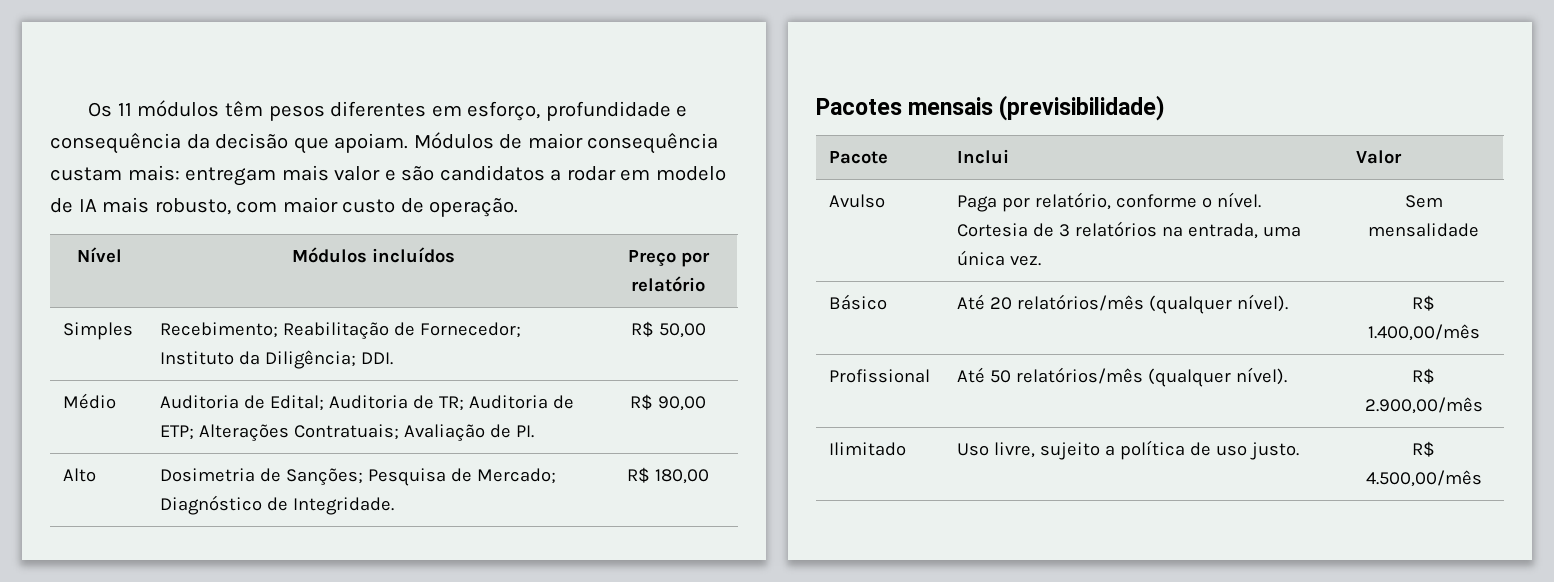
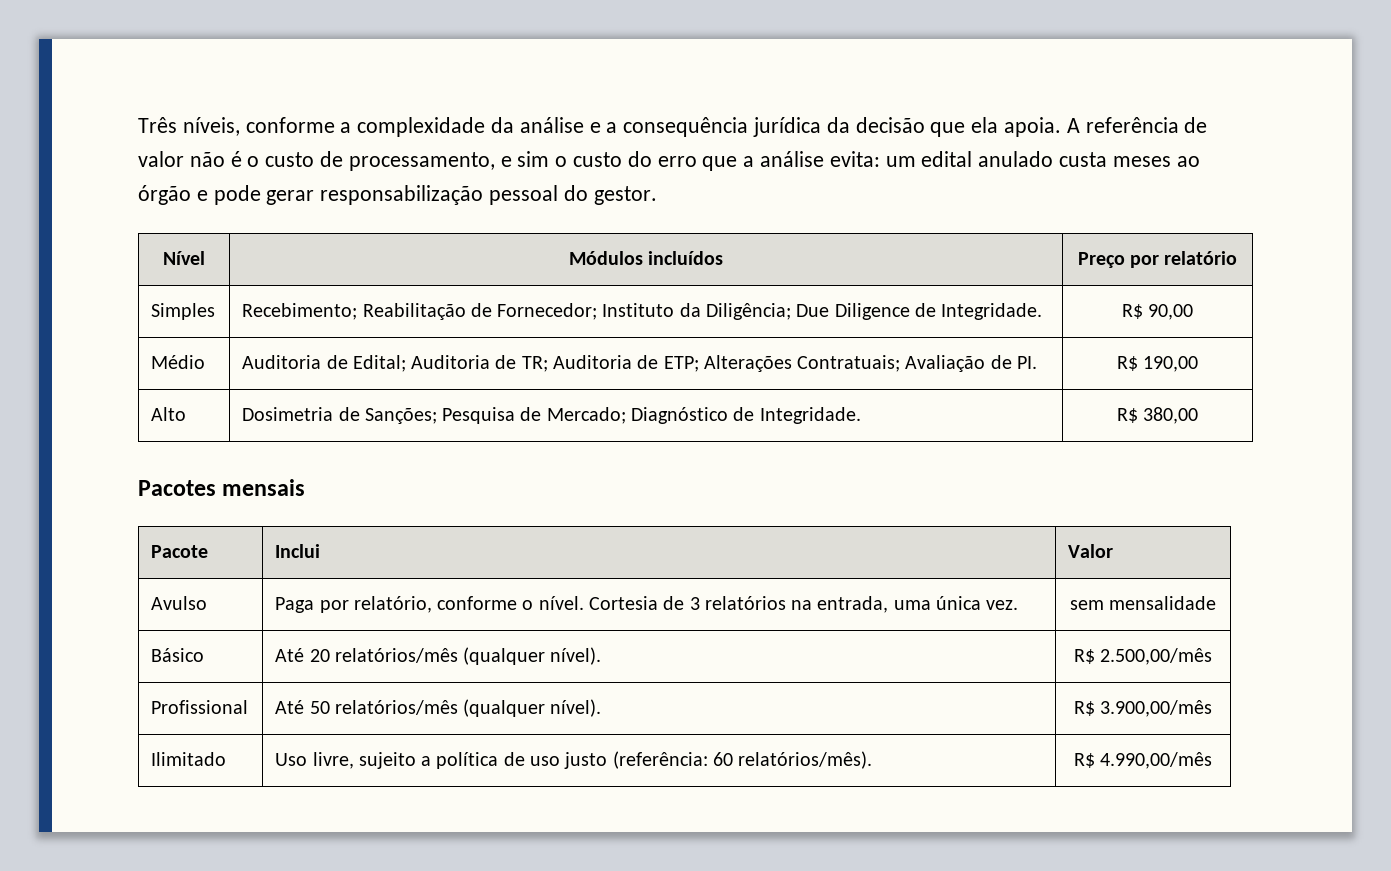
[88,100,688,121] [50,132,719,154] [50,165,726,186] [50,197,519,217] Os 11 módulos têm pesos diferentes em esforço, profundidade e consequência da decisão que apoiam. Módulos de maior consequência custam mais: entregam mais valor e são candidatos a rodar em modelo de IA mais robusto, com maior custo de operação. -> [138,117,1208,137] [138,151,1200,171] [138,185,657,205] Três níveis, conforme a complexidade da análise e a consequência jurídica da decisão que ela apoia. A referência de valor não é o custo de processamento, e sim o custo do erro que a análise evita: um edital anulado custa meses ao órgão e pode gerar responsabilização pessoal do gestor.
[361,352,394,365] [630,321,706,338] DDI. | R$ 50,00 -> [796,303,1043,320] [1121,304,1194,320] Due Diligence de Integridade. | R$ 90,00
[657,396,706,411] 90,00 -> [1143,356,1199,372] 190,00
[654,469,709,484] 180,00 -> [1143,407,1199,424] 380,00
[999,95,1166,121] (previsibilidade) -> (306, 487) none
[1404,195,1443,208] Sem -> [1069,600,1104,610] sem
[1367,324,1480,341] 1.400,00/mês -> [1100,648,1213,665] 2.500,00/mês
[1364,397,1483,414] 2.900,00/mês -> [1100,700,1213,717] 3.900,00/mês
[1250,442,1300,460] [1412,441,1435,457] [1365,470,1482,487] justo. | R$ 4.500,00/mês -> [564,751,873,769] [1073,752,1213,769] justo (referência: 60 relatórios/mês). | R$ 4.990,00/mês

